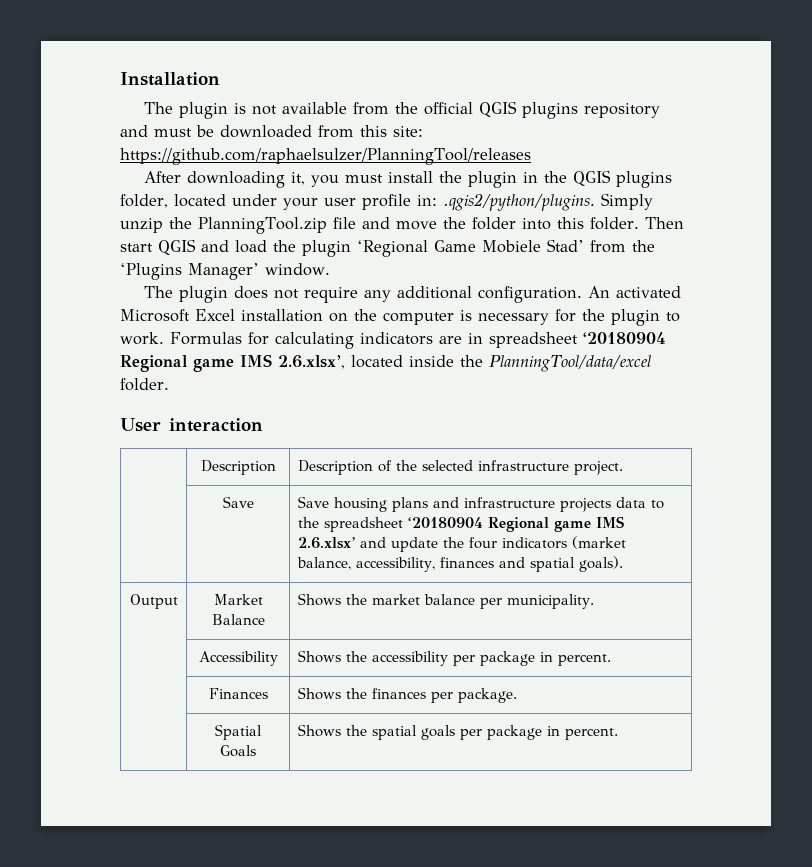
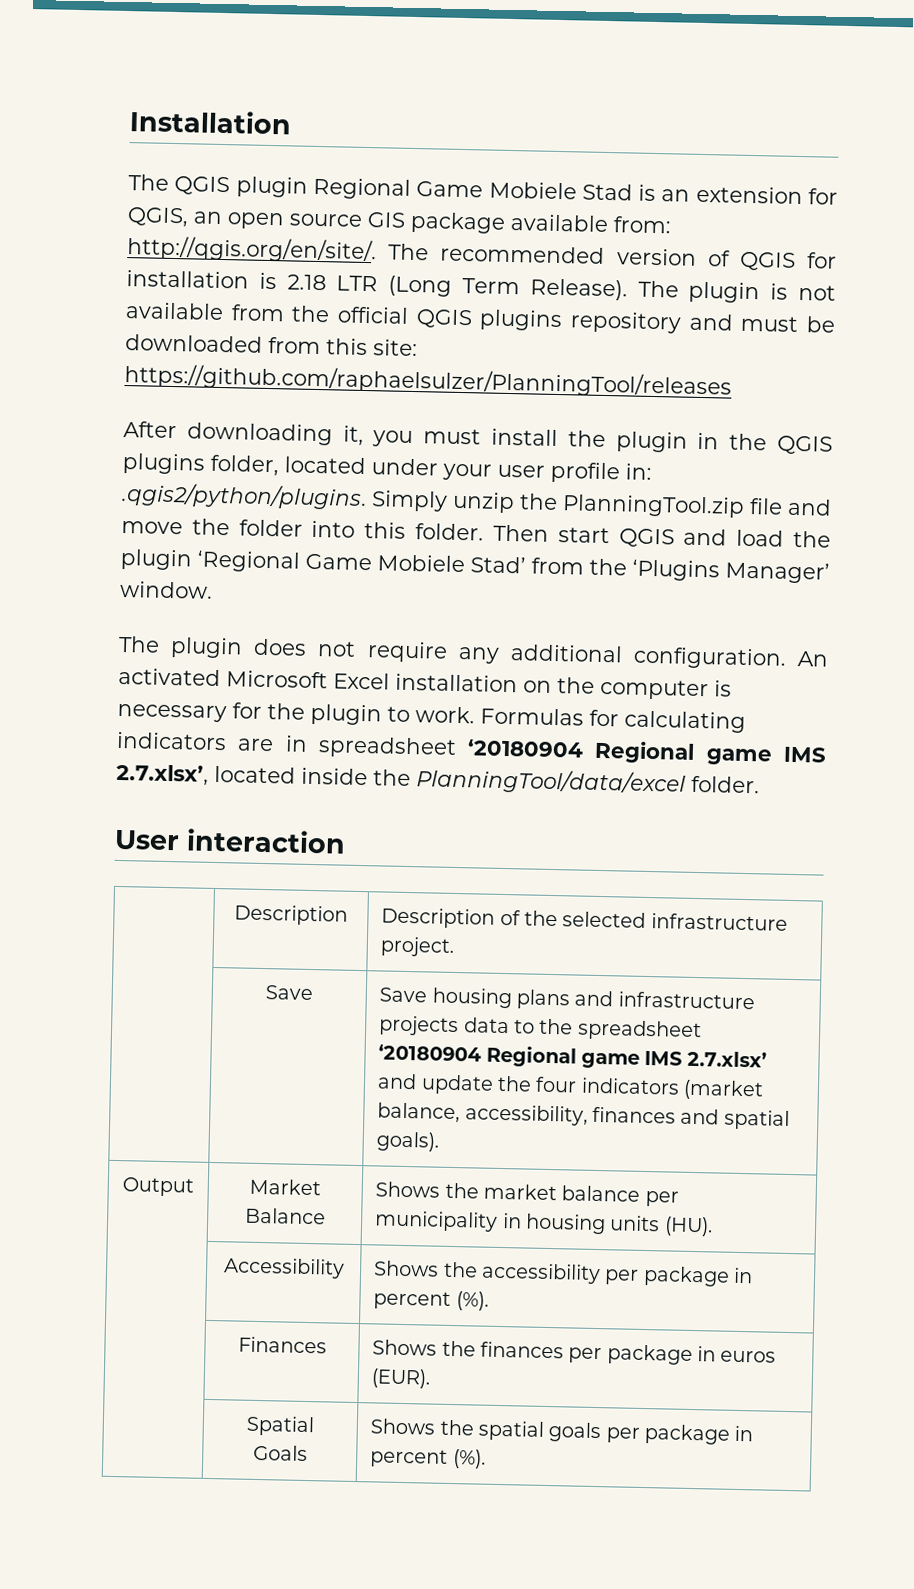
(173, 108) none -> [174,176,838,205] [127,207,672,234] [127,235,837,271] [126,270,679,301] QGIS plugin Regional Game Mobiele Stad is an extension for QGIS, an open source GIS package available from: http://qgis.org/en/site/. The recommended version of QGIS for installation is 2.18 LTR (Long Term Release). The
[278,355,345,369] 2.6.xlsx’, -> [116,763,209,786] 2.7.xlsx’,
[297,537,355,549] 2.6.xlsx’ -> [686,1050,767,1068] 2.7.xlsx’
[506,594,594,609] municipality. -> [374,1210,713,1237] municipality in housing units (HU).
[557,654,611,666] percent. -> [373,1290,489,1311] percent (%).
[457,688,517,703] package. -> [606,1344,777,1366] [371,1368,432,1389] package in euros (EUR).
[564,728,618,740] percent. -> [370,1448,486,1469] percent (%).

